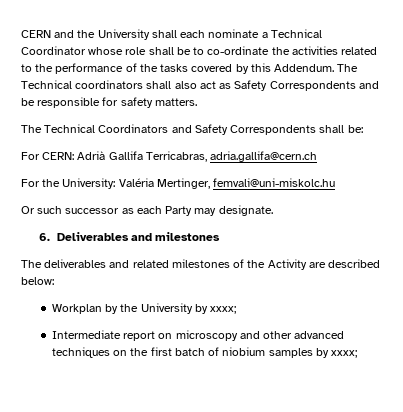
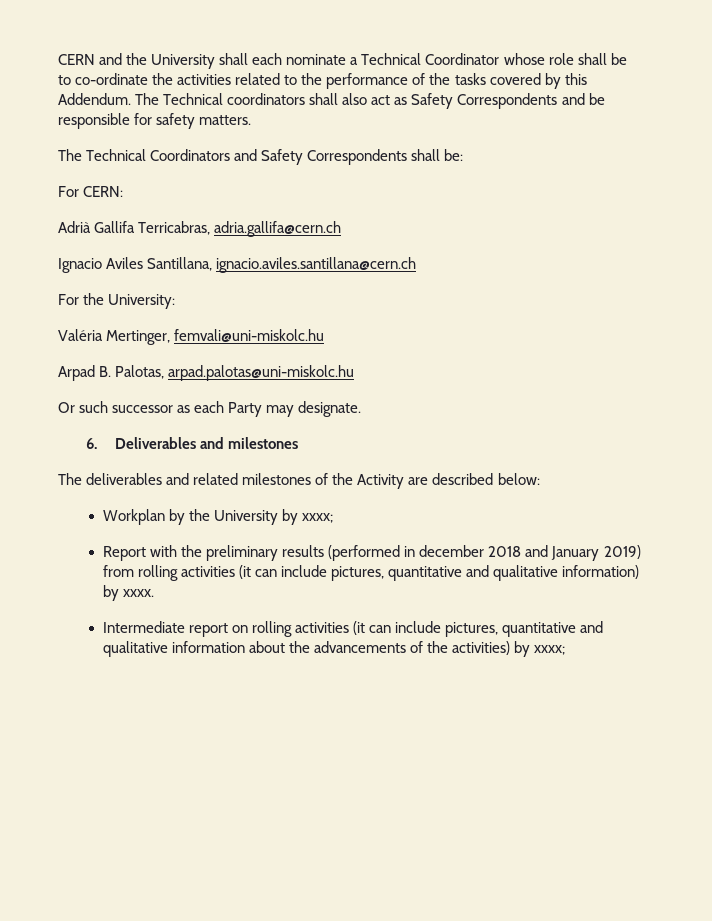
(75, 156) none -> (124, 191) //
(318, 156) none -> [58,257,417,273] // Ignacio Aviles Santillana, ignacio.aviles.santillana@cern.ch
(116, 183) none -> (176, 301) //
(336, 182) none -> [58,365,355,381] // Arpad B. Palotas, arpad.palotas@uni-miskolc.hu
[51,330,345,341] [51,347,313,358] Intermediate report on microscopy and other advanced techniques on the first batch of niobium samples -> [102,545,641,561] [102,565,640,581] [102,585,155,601] [102,621,604,637] [102,641,511,657] Report with the preliminary results (performed in december 2018 and January 2019) from rolling activities (it can include pictures, quantitative and qualitative information) by xxxx. // Intermediate report on rolling activities (it can include pictures, quantitative and qualitative information about the advancements of the activities)

